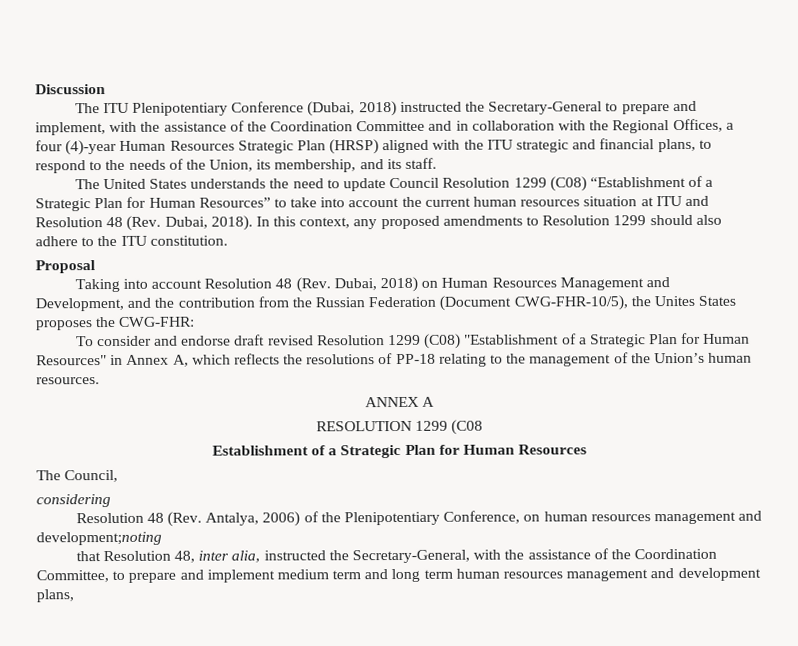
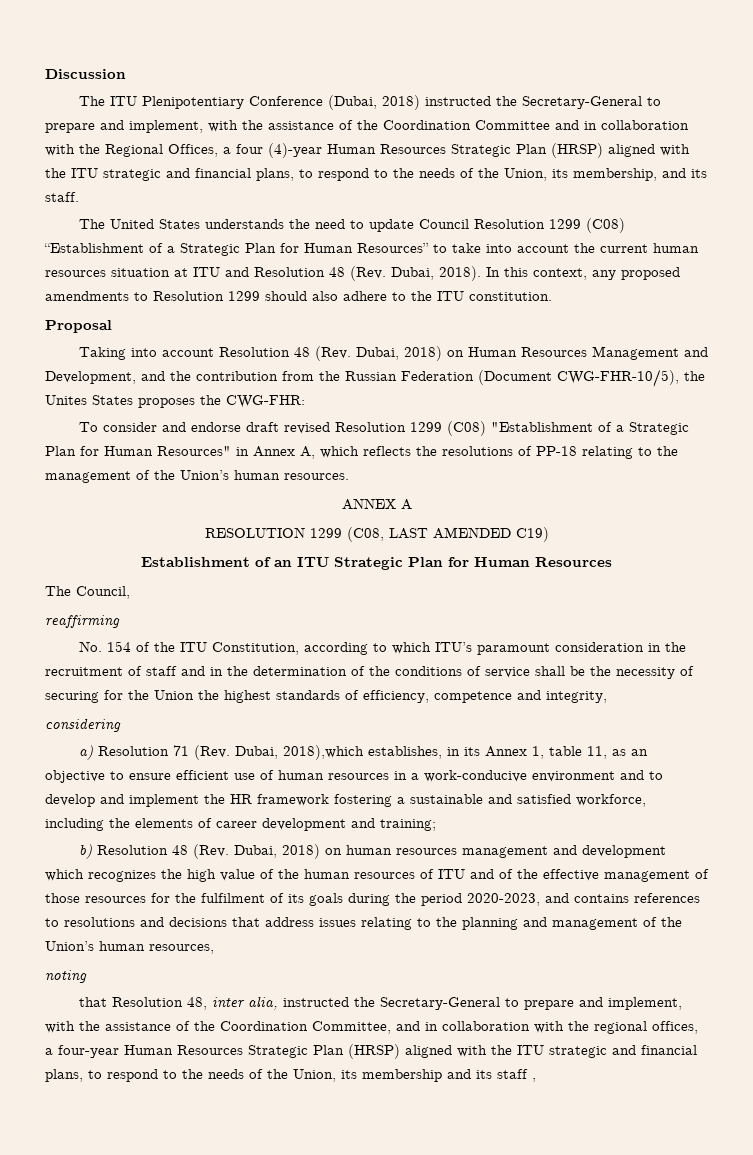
[451,419,484,435] (C08 -> [346,527,549,542] (C08, LAST AMENDED C19)
[328,448,338,456] a -> [274,557,329,567] an ITU
[36,494,111,508] [75,510,521,527] considering // Resolution 48 (Rev. Antalya, 2006) of the Plenipotentiary Conference, -> [45,615,120,628] [78,641,686,655] [45,666,694,679] [45,690,607,703] [45,718,121,732] [78,745,648,760] [45,770,663,783] [45,794,646,807] [45,818,436,831] [78,844,320,859] reaffirming // No. 154 of the ITU Constitution, according to which ITU’s paramount consideration in the recruitment of staff and in the determination of the conditions of service shall be the necessity of securing for the Union the highest standards of efficiency, competence and integrity, // considering // a) Resolution 71 (Rev. Dubai, 2018),which establishes, in its Annex 1, table 11, as an objective to ensure efficient use of human resources in a work-conducive environment and to develop and implement the HR framework fostering a sustainable and satisfied workforce, including the elements of career development and training; // b) Resolution 48 (Rev. Dubai, 2018)
[36,531,162,546] development;noting -> [581,845,666,858] [45,869,709,882] [45,893,700,906] [45,917,682,930] [45,941,214,954] [45,970,87,983] development which recognizes the high value of the human resources of ITU and of the effective management of those resources for the fulfilment of its goals during the period 2020-2023, and contains references to resolutions and decisions that address issues relating to the planning and management of the Union’s human resources, // noting
[351,549,470,564] Secretary-General, -> [379,997,682,1010] Secretary-General to prepare and implement,
[112,567,761,583] [36,589,74,603] to prepare and implement medium term and long term human resources management and development plans, -> [396,1021,698,1034] [45,1044,697,1059] [45,1069,536,1082] and in collaboration with the regional offices, a four-year Human Resources Strategic Plan (HRSP) aligned with the ITU strategic and financial plans, to respond to the needs of the Union, its membership and its staff ,

